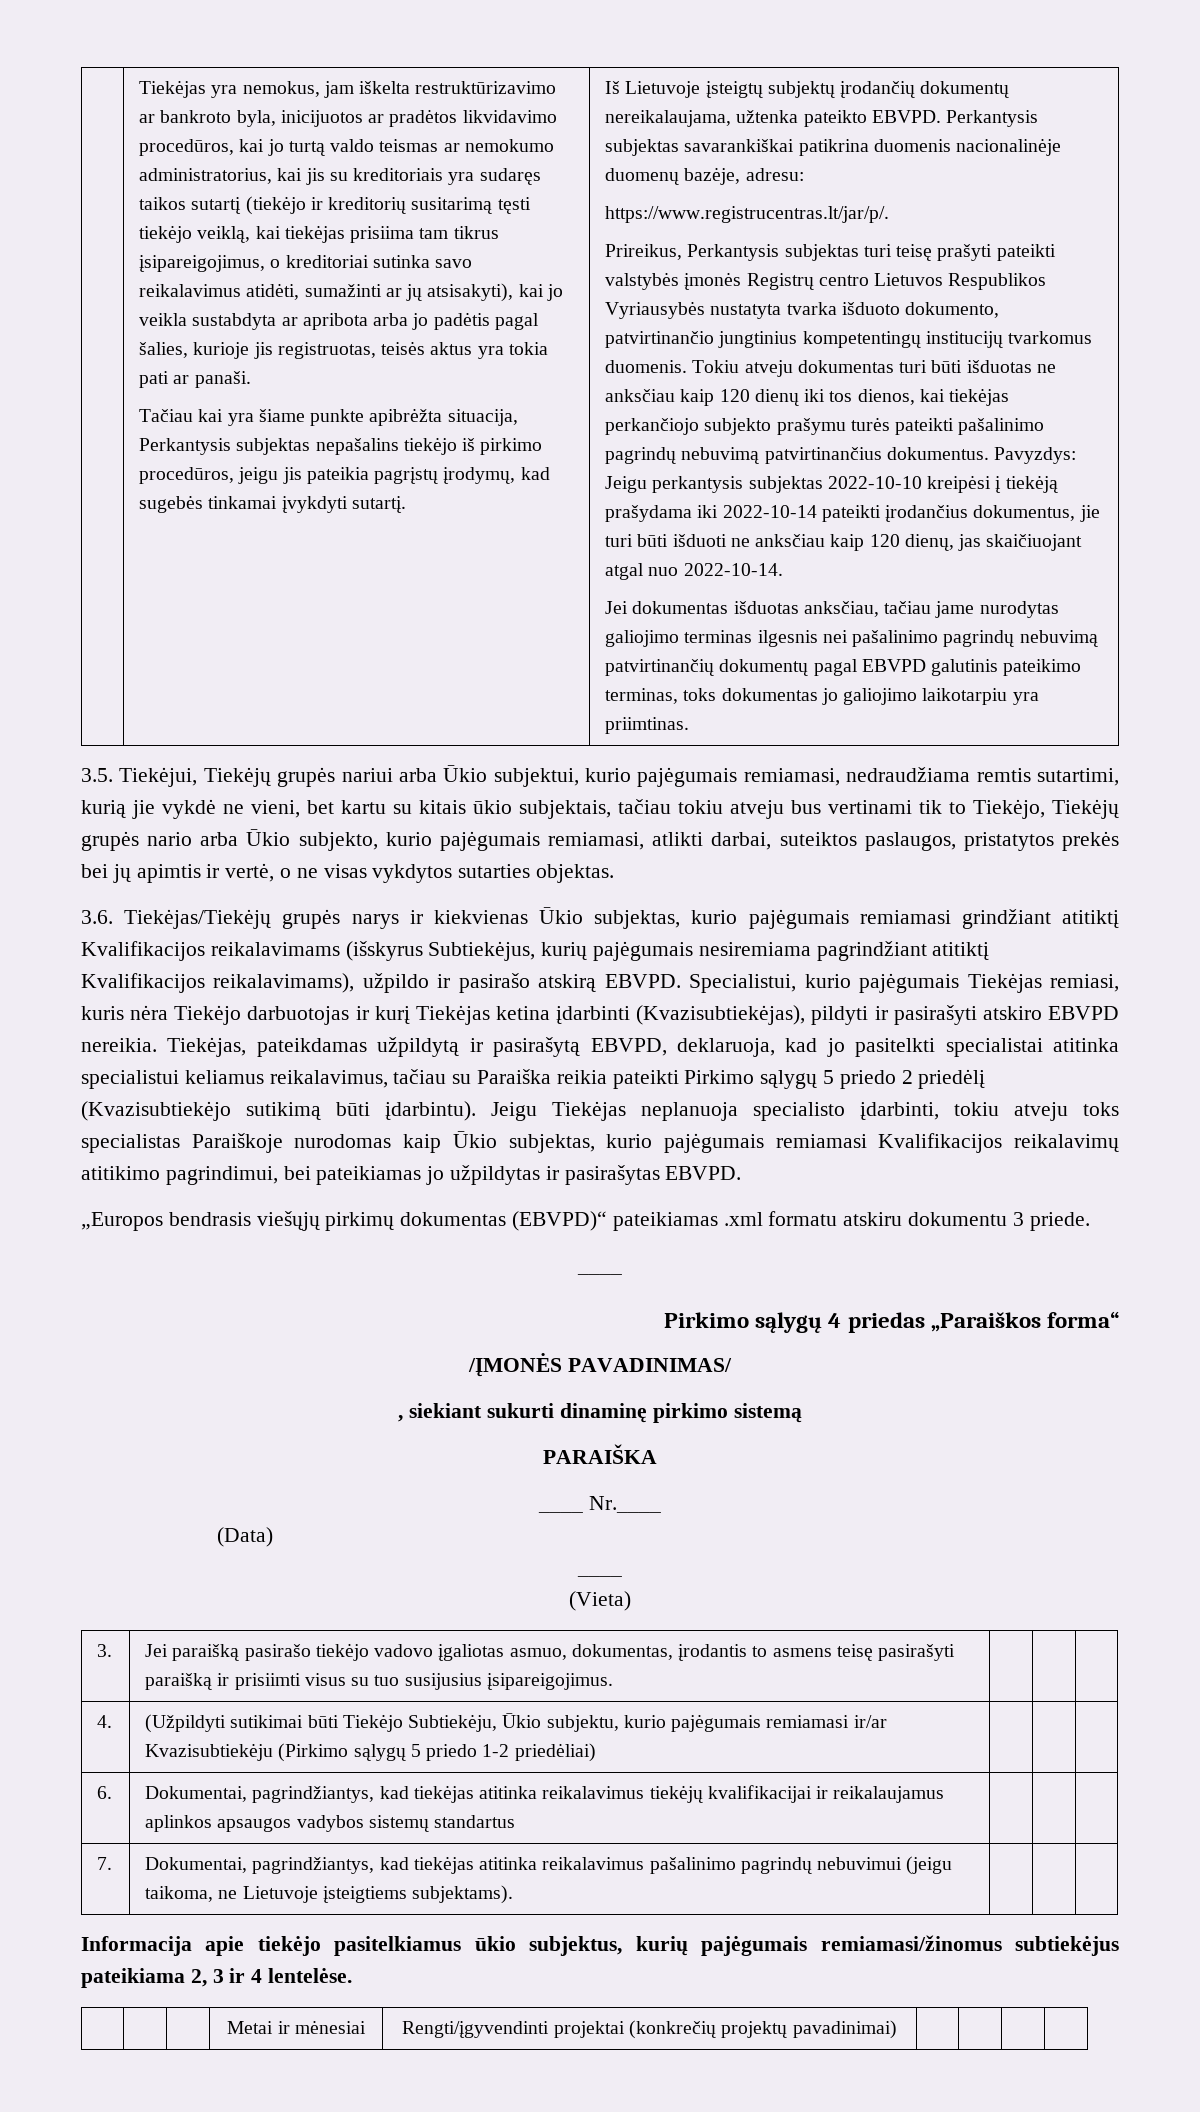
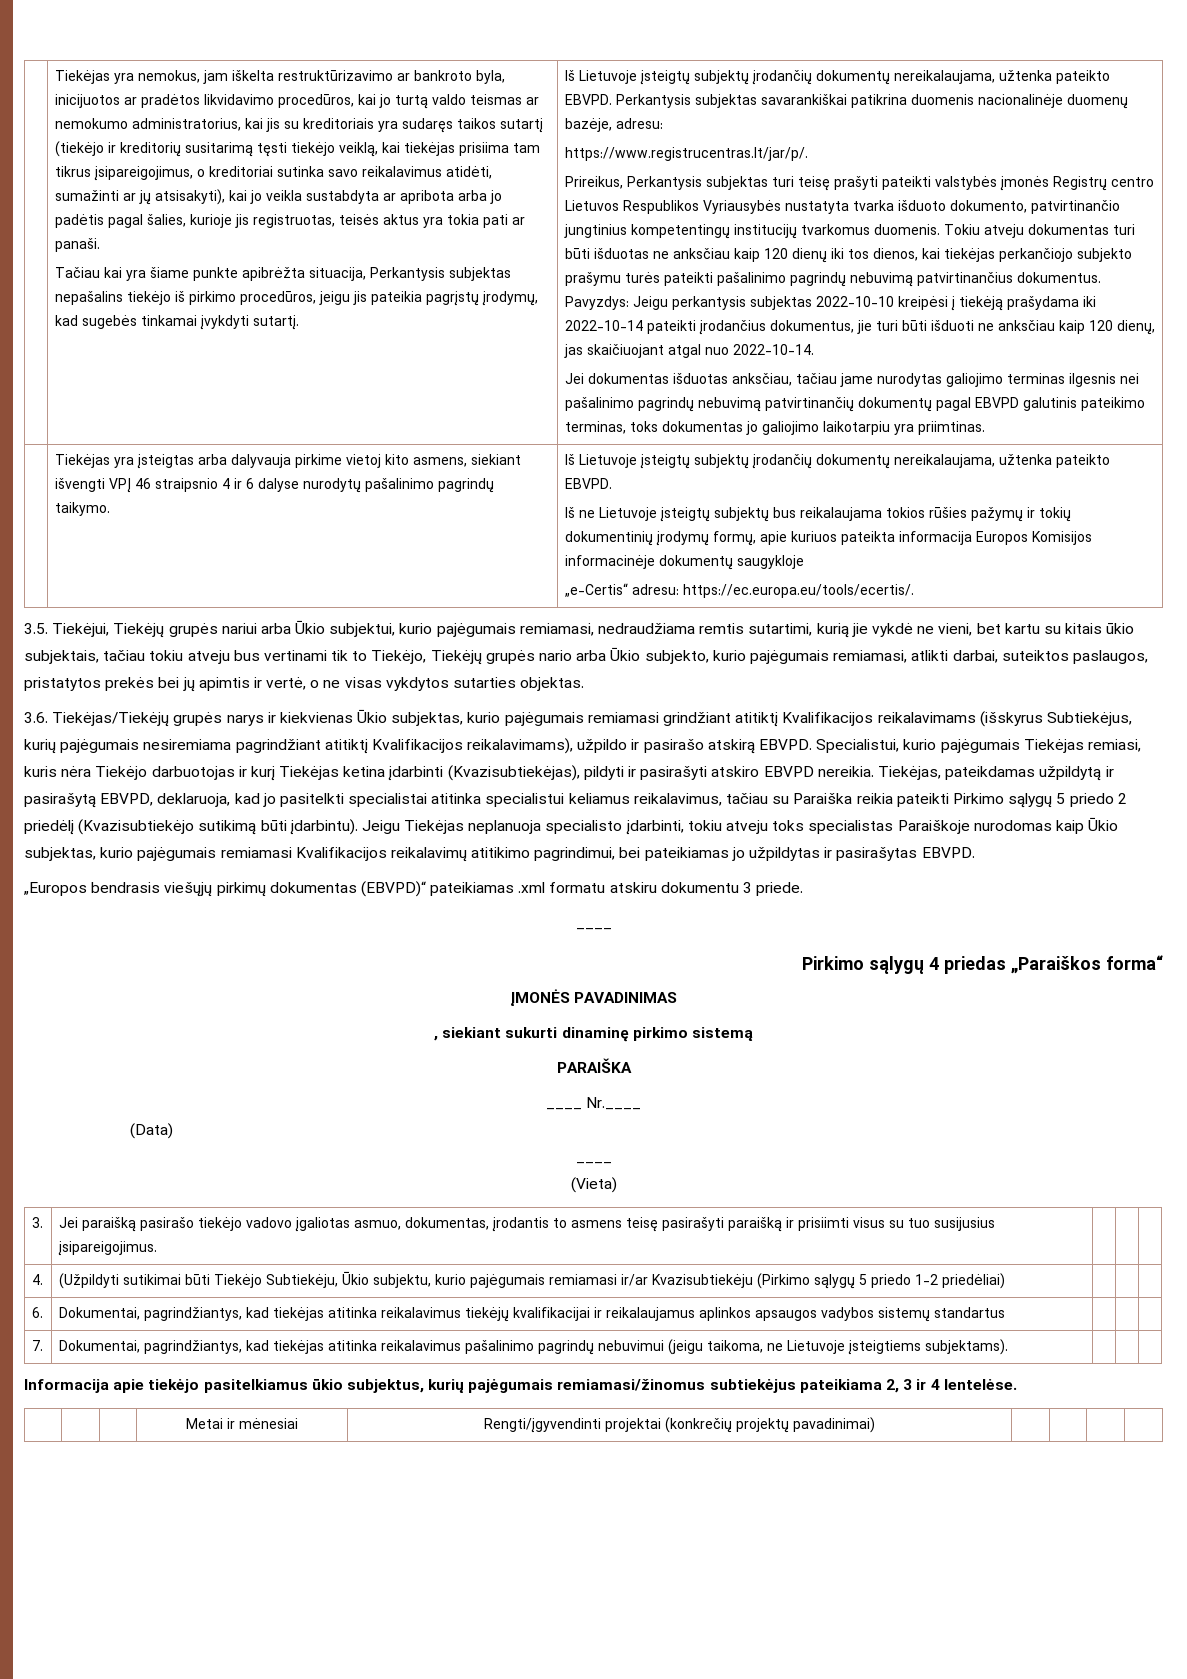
(690, 725) none -> [54,454,521,469] [54,478,494,493] [54,502,110,516] [564,454,1110,469] [564,478,612,489] [564,507,1071,522] [564,531,1092,546] [564,555,804,570] [564,583,914,598] // | Tiekėjas yra įsteigtas arba dalyvauja pirkime vietoj kito asmens, siekiant išvengti VPĮ 46 straipsnio 4 ir 6 dalyse nurodytų pašalinimo pagrindų taikymo. | Iš Lietuvoje įsteigtų subjektų įrodančių dokumentų nereikalaujama, užtenka pateikto EBVPD. // Iš ne Lietuvoje įsteigtų subjektų bus reikalaujama tokios rūšies pažymų ir tokių dokumentinių įrodymų formų, apie kuriuos pateikta informacija Europos Komisijos informacinėje dokumentų saugykloje // „e-Certis“ adresu: https://ec.europa.eu/tools/ecertis/.
[468,1353,732,1377] /ĮMONĖS PAVADINIMAS/ -> [509,989,678,1006] ĮMONĖS PAVADINIMAS

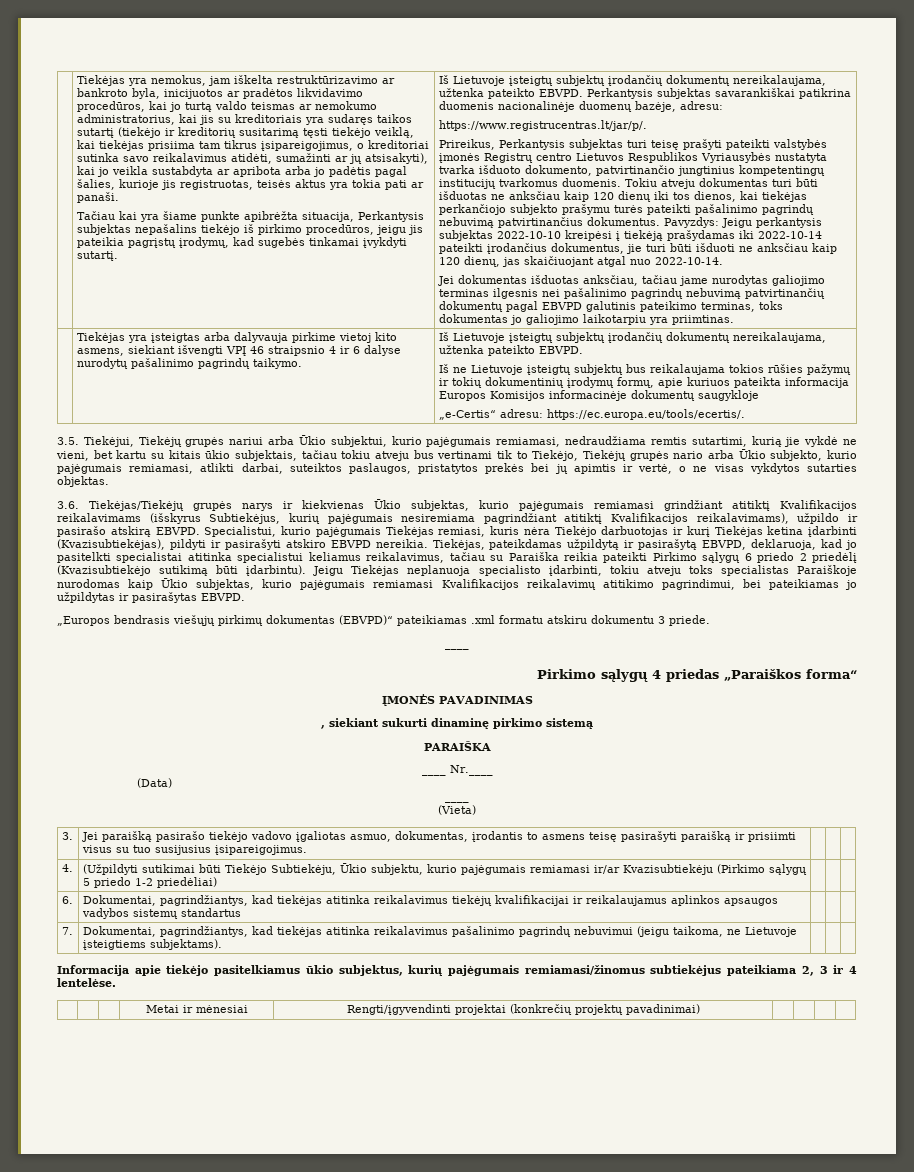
[1006,296,1079,310] prašydama -> [666,230,735,241] prašydamas
[1056,793,1066,804] 5 -> [744,553,752,561] 6

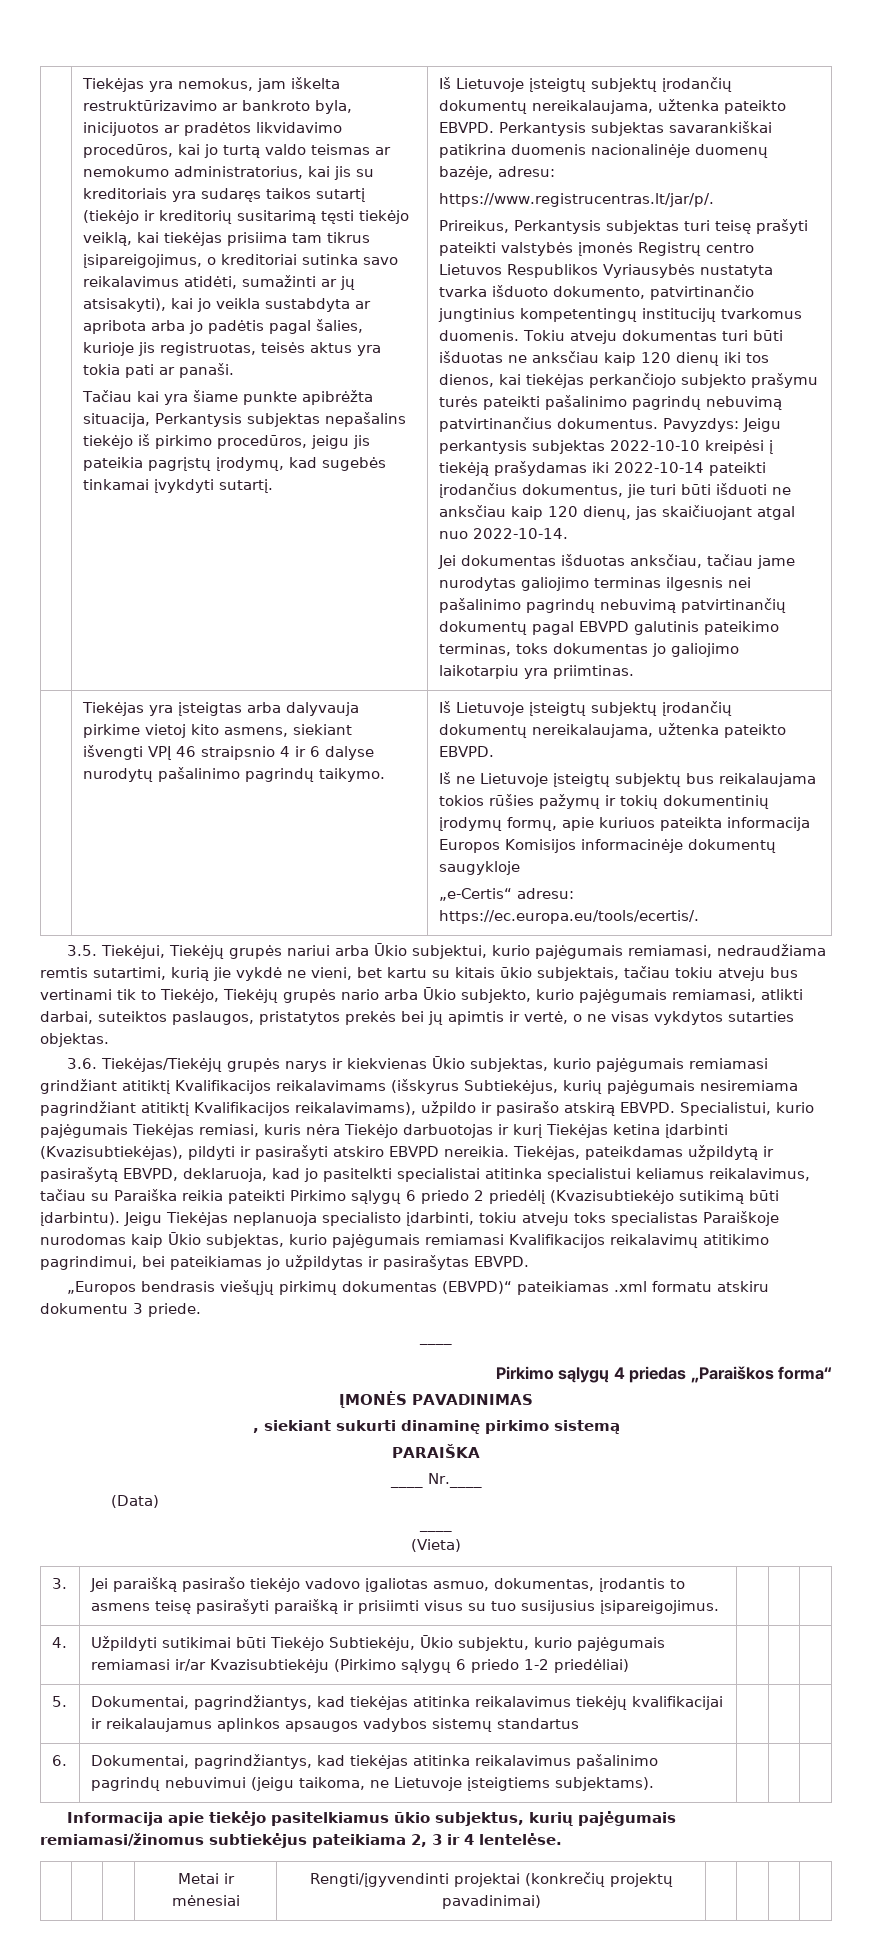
[82,864,138,875] (Užpildyti -> [90,1636,157,1651] Užpildyti
[82,878,90,886] 5 -> [455,1659,466,1670] 6
[61,896,73,904] 6. -> [51,1696,67,1707] 5.
[61,927,73,935] 7. -> [51,1755,67,1766] 6.

